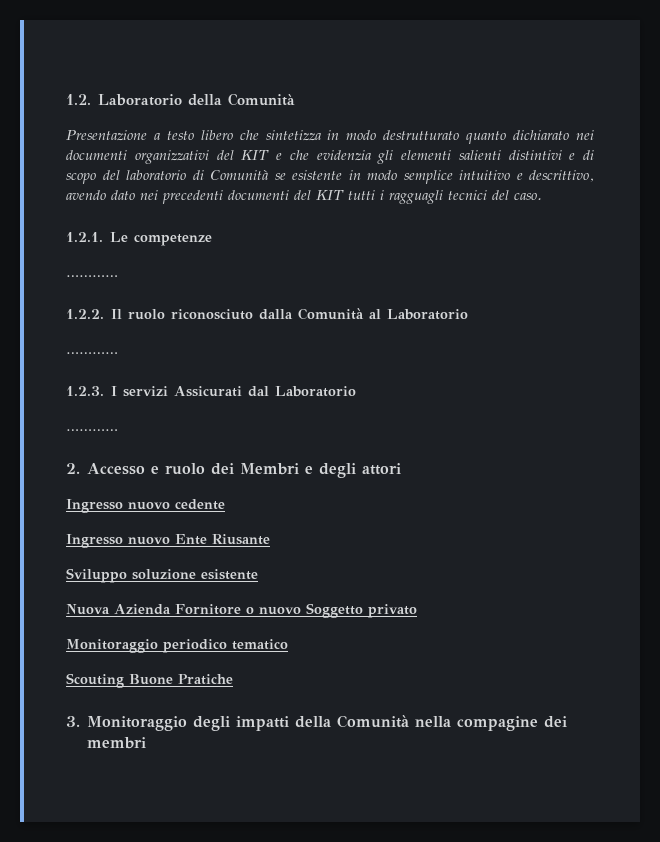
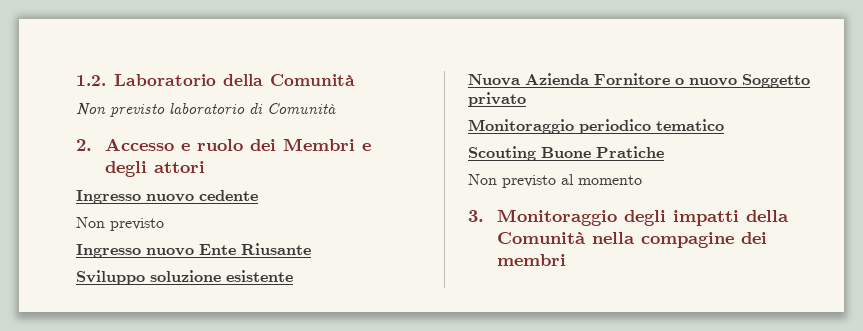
[66,130,595,144] [66,150,594,164] [66,170,594,184] [66,190,542,204] [66,232,213,246] [66,275,118,277] [66,308,469,320] [66,352,118,354] [66,386,357,397] [66,429,118,431] Presentazione a testo libero che sintetizza in modo destrutturato quanto dichiarato nei documenti organizzativi del KIT e che evidenzia gli elementi salienti distintivi e di scopo del laboratorio di Comunità se esistente in modo semplice intuitivo e descrittivo, avendo dato nei precedenti documenti del KIT tutti i ragguagli tecnici del caso. // 1.2.1. Le competenze // ………… // 1.2.2. Il ruolo riconosciuto dalla Comunità al Laboratorio // ………… // 1.2.3. I servizi Assicurati dal Laboratorio // ………… -> [76,103,336,117] Non previsto laboratorio di Comunità
(225, 504) none -> [76,217,164,231] // Non previsto
(233, 679) none -> [468,174,642,188] // Non previsto al momento

